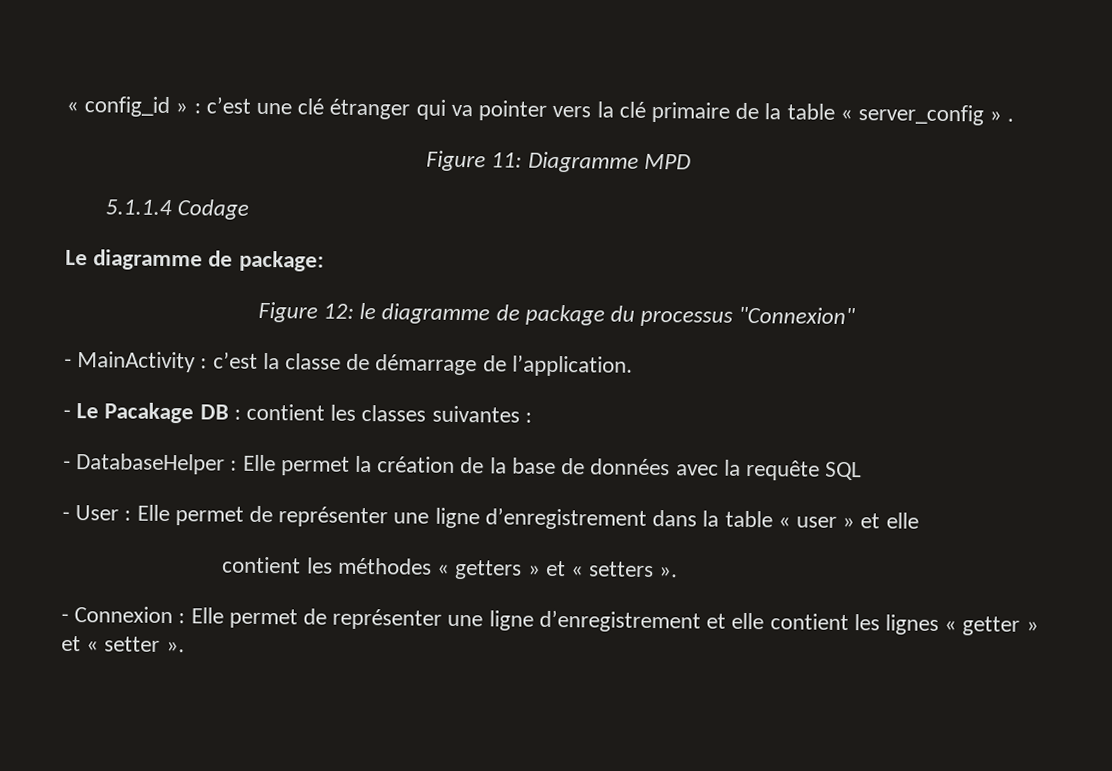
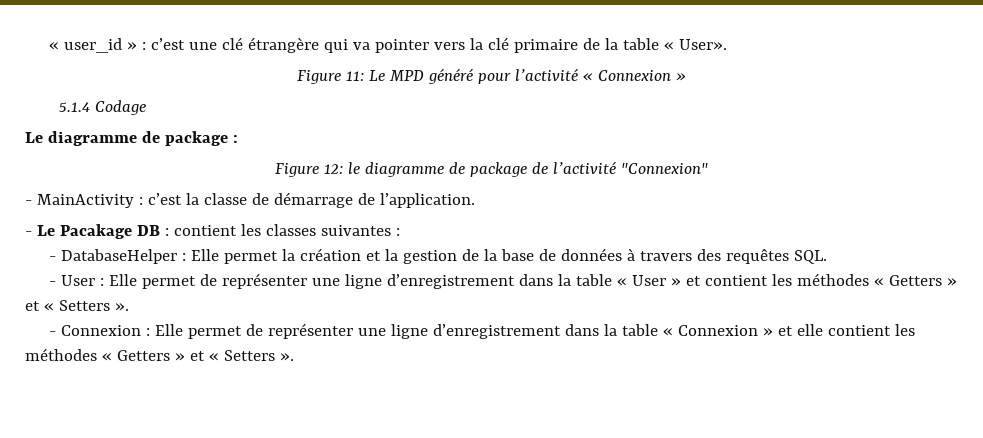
[66,96,171,118] « config_id -> [49,38,123,53] « user_id
[329,98,411,120] étranger -> [248,37,320,53] étrangère
[857,104,1015,126] server_config » . -> [679,39,728,50] User».
[527,151,639,173] Diagramme -> [369,70,386,81] Le
[105,199,173,216] // 5.1.1.4 -> [428,68,686,84] [59,102,91,112] généré pour l’activité « Connexion » // 5.1.4
[238,250,324,272] package: -> [164,131,238,146] package :
[609,305,734,327] du processus -> [531,161,616,174] de l’activité
(456, 464) none -> [366,249,458,264] et la gestion
[675,459,863,481] avec la requête SQL -> [627,248,828,264] à travers des requêtes SQL.
[795,512,919,529] [222,556,655,580] user » et elle // contient les méthodes « getters » et « setters -> [632,273,958,286] [25,300,110,311] User » et contient les méthodes « Getters » et « Setters
(701, 621) none -> [565,324,774,336] dans la table « Connexion »
[884,614,1039,636] [61,635,161,652] lignes « getter » et « setter -> [25,348,275,361] méthodes « Getters » et « Setters

